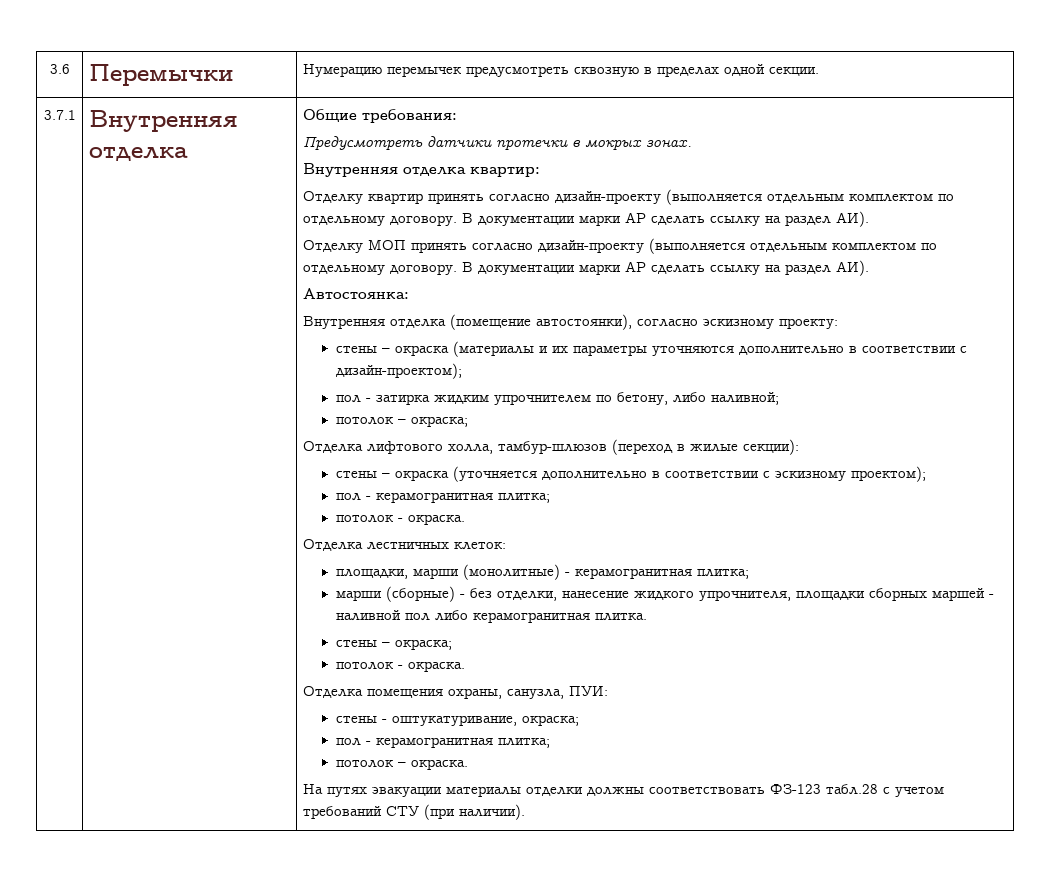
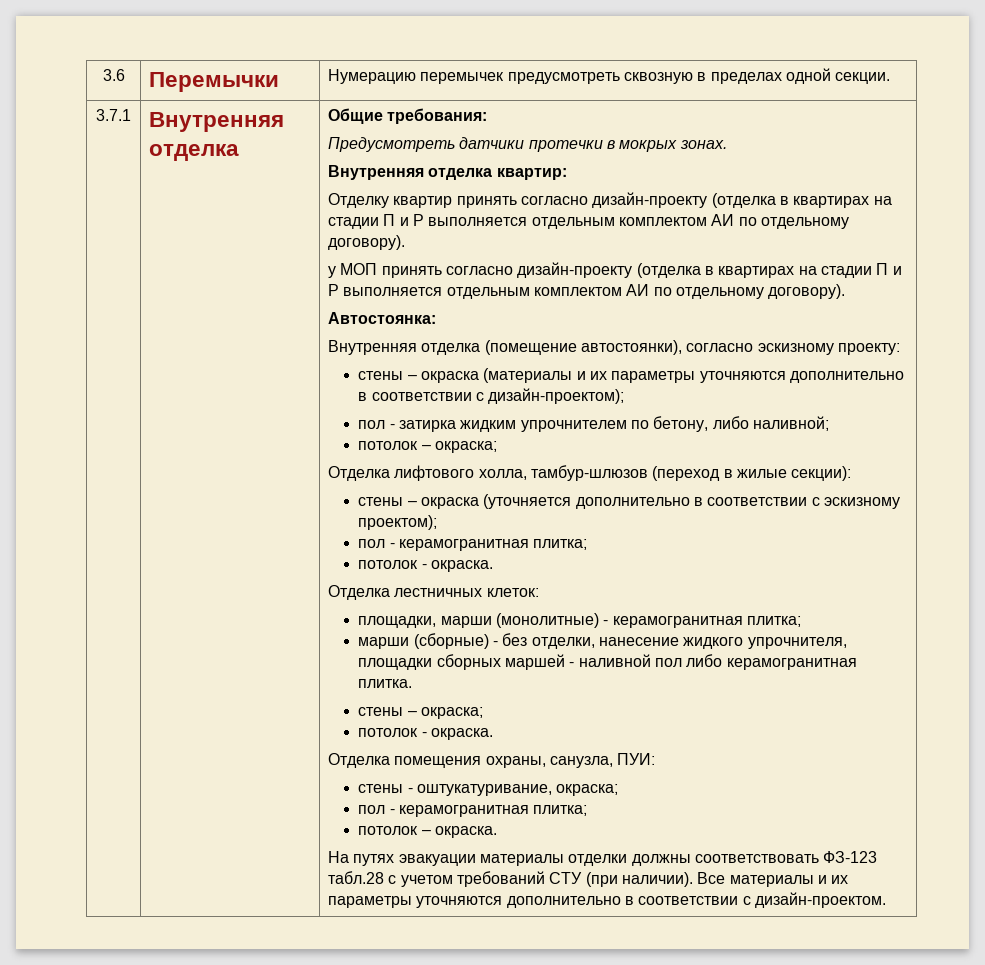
[665,189,954,205] [302,211,869,227] [302,238,937,254] [302,260,869,276] (выполняется отдельным комплектом по отдельному договору. В документации марки АР сделать ссылку на раздел АИ). // Отделку МОП принять согласно дизайн-проекту (выполняется отдельным комплектом по отдельному договору. В документации марки АР сделать ссылку на раздел АИ). -> [711,193,892,208] [328,214,849,229] [328,235,406,250] [328,262,902,278] [328,284,846,299] (отделка в квартирах на стадии П и Р выполняется отдельным комплектом АИ по отдельному договору). // у МОП принять согласно дизайн-проекту (отделка в квартирах на стадии П и Р выполняется отдельным комплектом АИ по отдельному договору).
(525, 812) none -> [697,872,849,887] [328,892,887,908] Все материалы и их параметры уточняются дополнительно в соответствии с дизайн-проектом.

